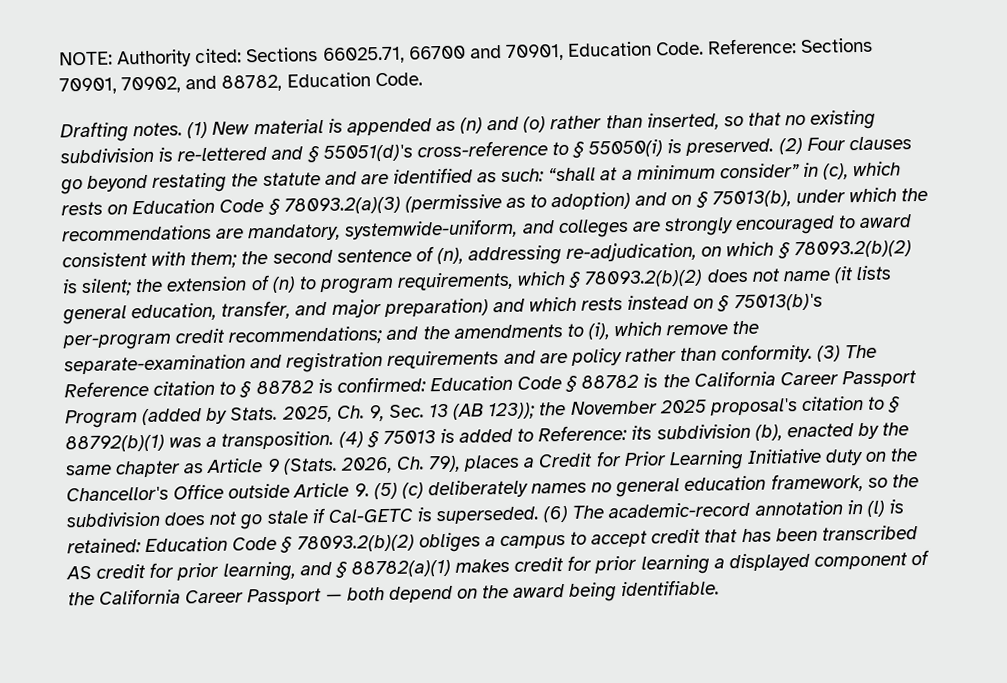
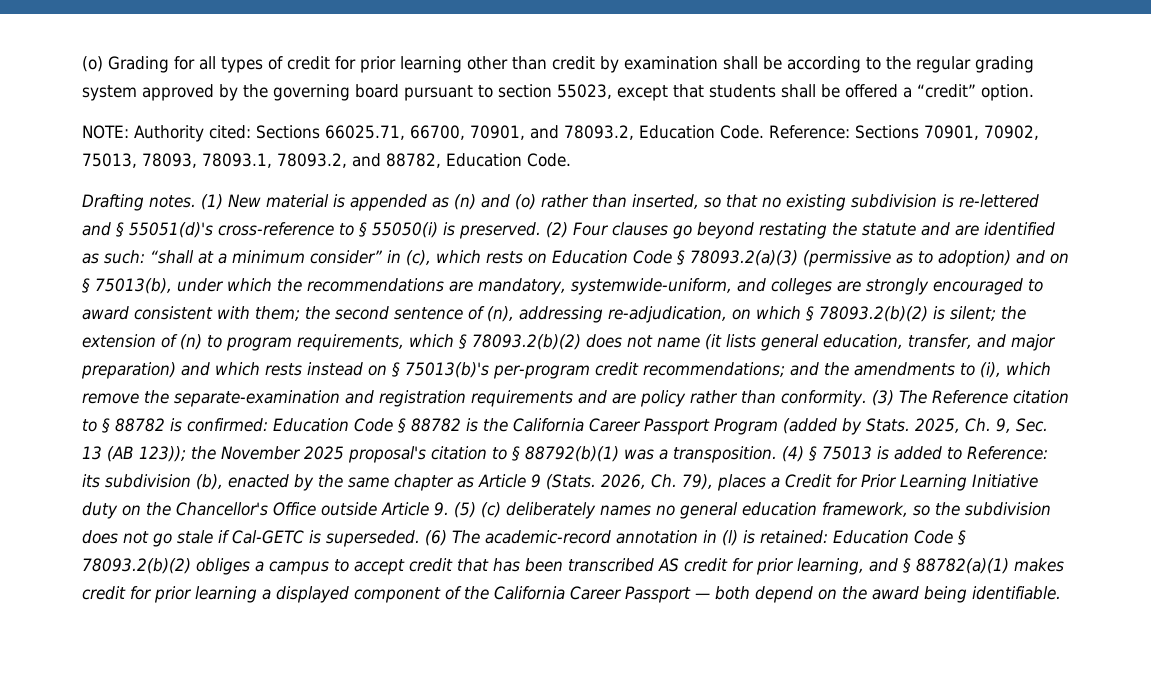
(59, 58) none -> [82,56,1034,73] [82,84,1034,101] (o) Grading for all types of credit for prior learning other than credit by examination shall be according to the regular grading system approved by the governing board pursuant to section 55023, except that students shall be offered a “credit” option. //
[408,43,564,61] 66700 and 70901, -> [410,125,634,140] 66700, 70901, and 78093.2,
(182, 85) none -> [82,153,347,168] 75013, 78093, 78093.1, 78093.2,

